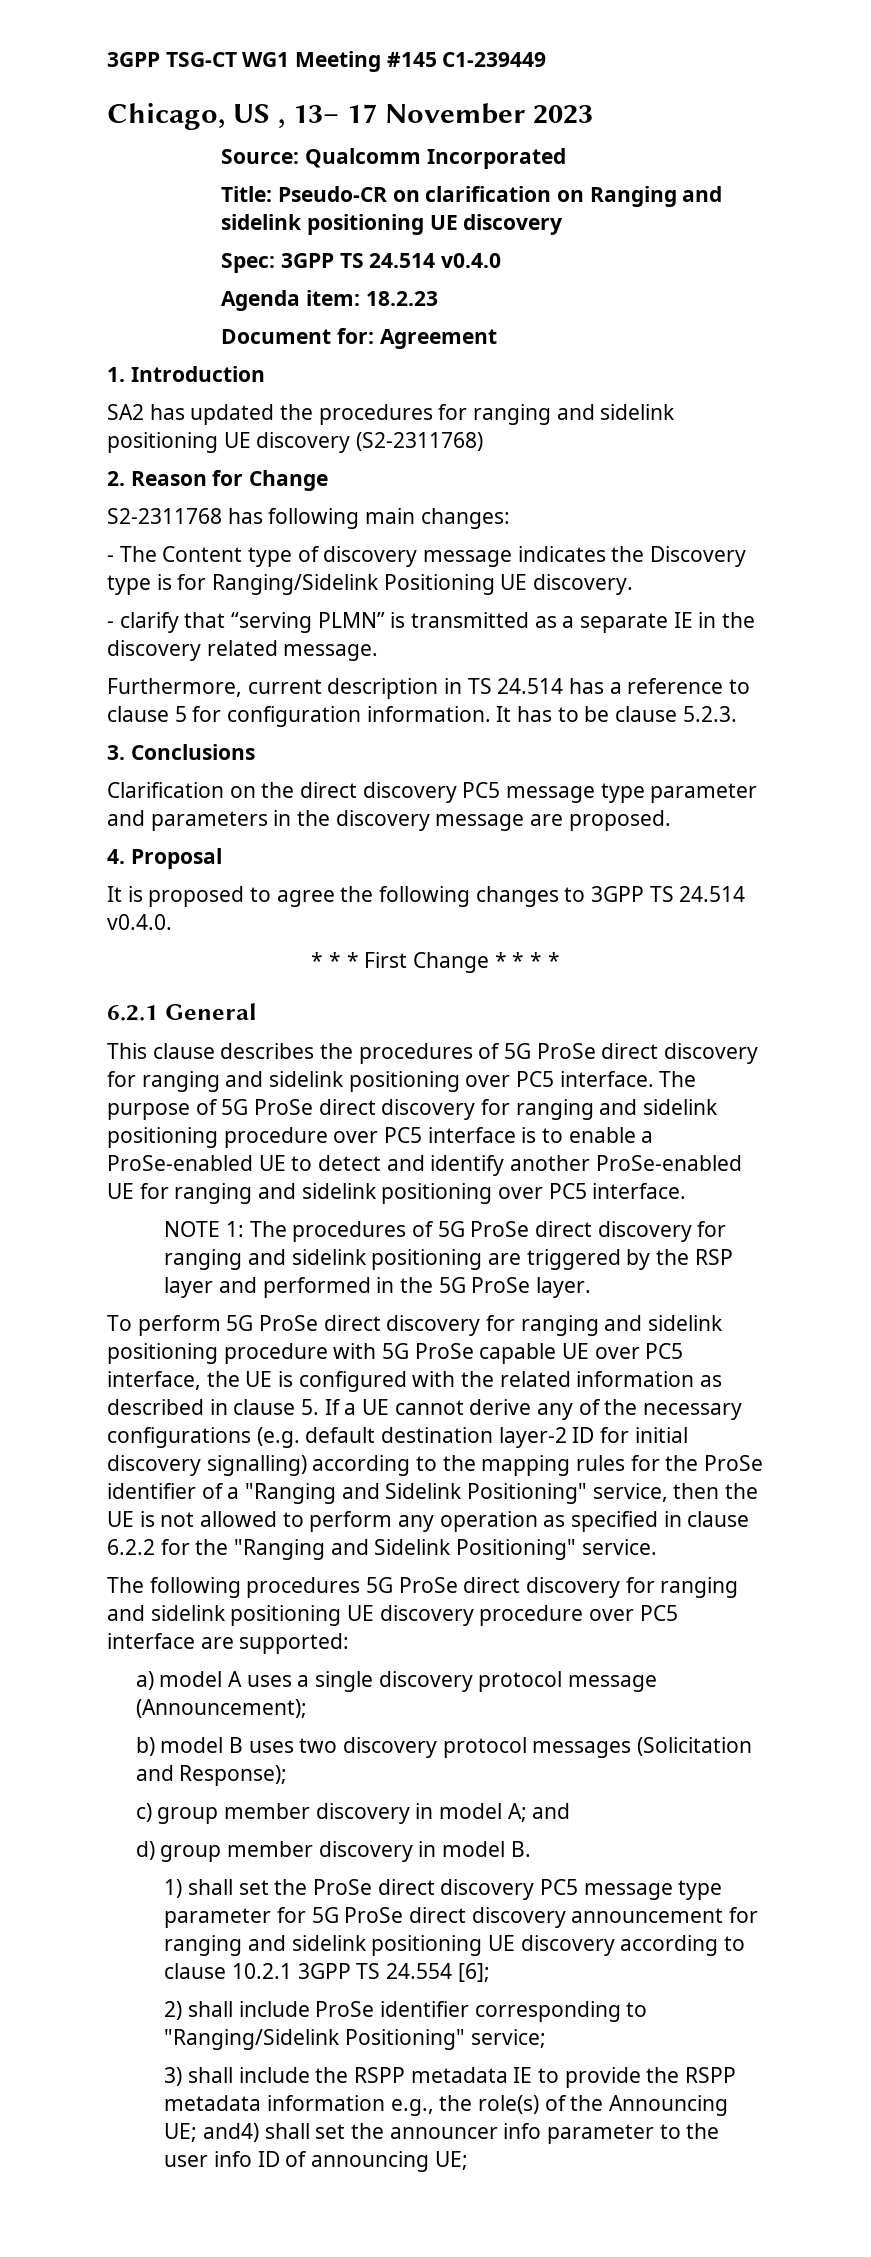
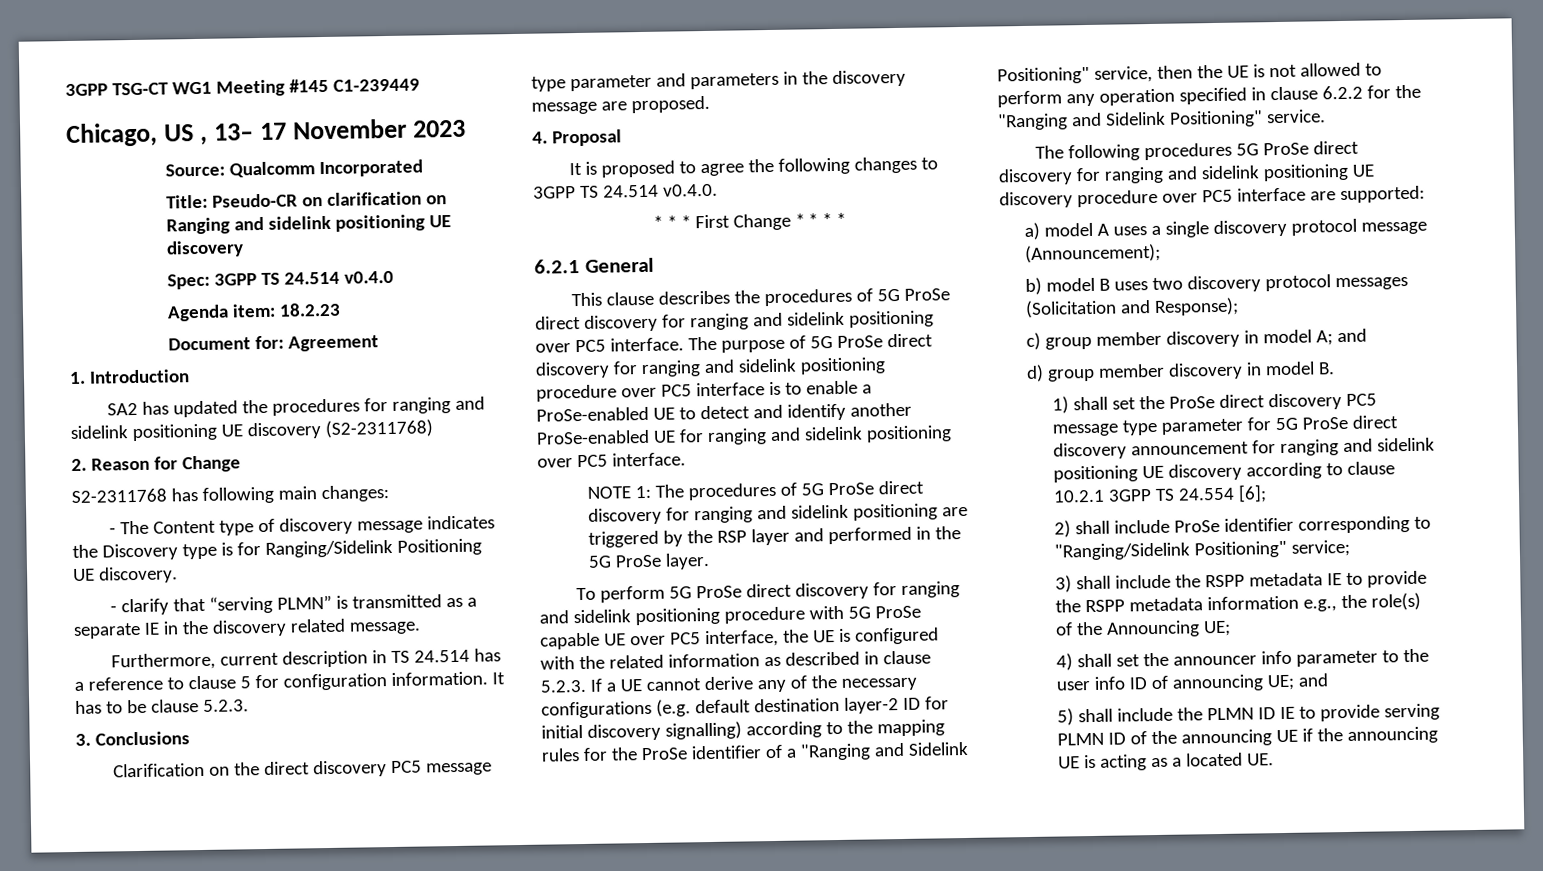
[301,1399,320,1415] 5. -> [540,679,587,693] 5.2.3.
[543,1515,566,1527] as -> (1175, 97) none
[202,2123,259,2142] and4) -> [1055,653,1073,671] // 4)
(468, 2160) none -> [1297,673,1329,687] [1056,703,1440,726] [1056,726,1438,747] [1057,752,1274,771] and // 5) shall include the PLMN ID IE to provide serving PLMN ID of the announcing UE if the announcing UE is acting as a located UE.

